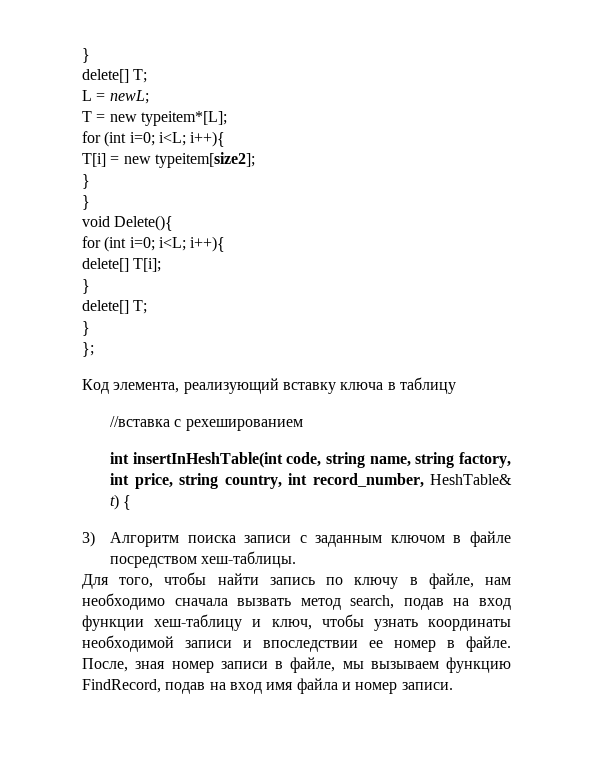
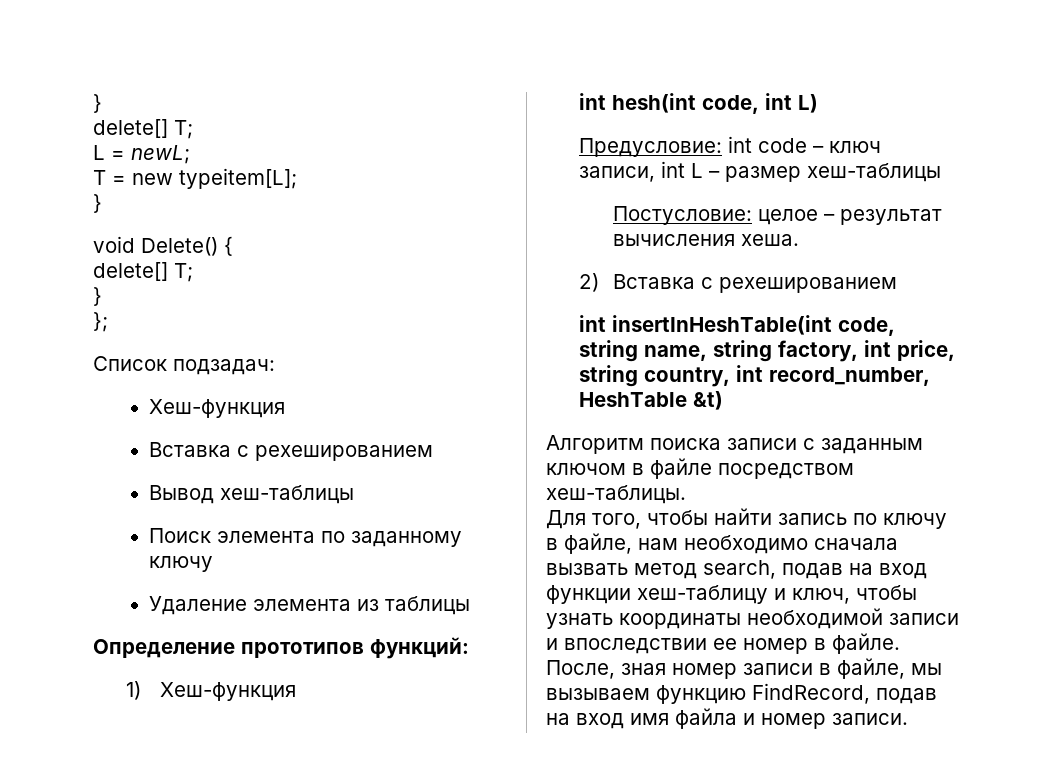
[140,111,227,126] [82,131,226,147] [82,152,255,168] [82,174,90,189] [82,195,90,210] [82,215,174,231] [82,236,226,252] [82,258,162,272] [82,279,90,294] [82,300,148,314] [82,321,90,336] [82,342,94,357] [82,377,456,394] [110,416,171,427] typeitem*[L]; // for (int i=0; i<L; i++){ // T[i] = new typeitem[size2]; // } // } // void Delete(){ // for (int i=0; i<L; i++){ // delete[] T[i]; // } // delete[] T; // } // }; // Код элемента, реализующий вставку ключа в таблицу // //вставка -> [179,168,297,189] [93,194,102,213] [93,236,233,256] [93,262,193,282] [93,287,102,306] [93,312,108,332] [93,356,275,375] [148,399,285,418] [148,442,433,461] [148,485,354,504] [148,528,462,547] [148,556,213,572] [148,596,470,615] [93,637,469,659] [126,681,296,701] [579,93,819,114] [579,136,882,157] [579,161,942,182] [612,206,942,225] [612,234,799,246] [579,273,695,292] typeitem[L]; // } // void Delete() { // delete[] T; // } // }; // Список подзадач: // Хеш-функция // Вставка с рехешированием // Вывод хеш-таблицы // Поиск элемента по заданному ключу // Удаление элемента из таблицы // Определение прототипов функций: // 1) Хеш-функция // int hesh(int code, int L) // Предусловие: int code – ключ записи, int L – размер хеш-таблицы // Постусловие: целое – результат вычисления хеша. // 2) Вставка
[430,474,512,485] [110,494,132,510] [82,531,95,547] HeshTable& t) { // 3) -> [579,391,724,410] HeshTable &t) //

